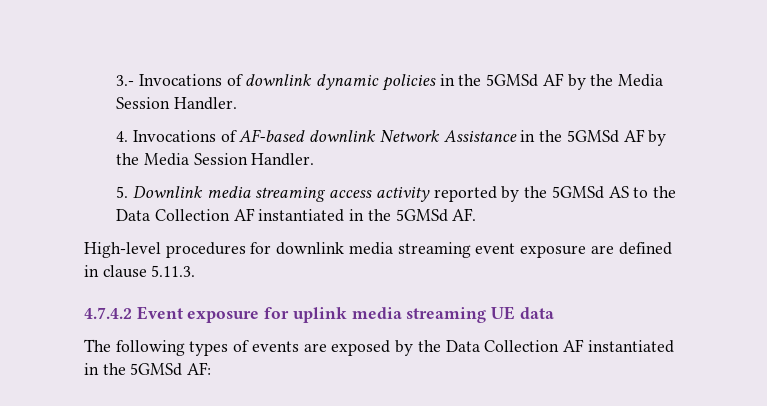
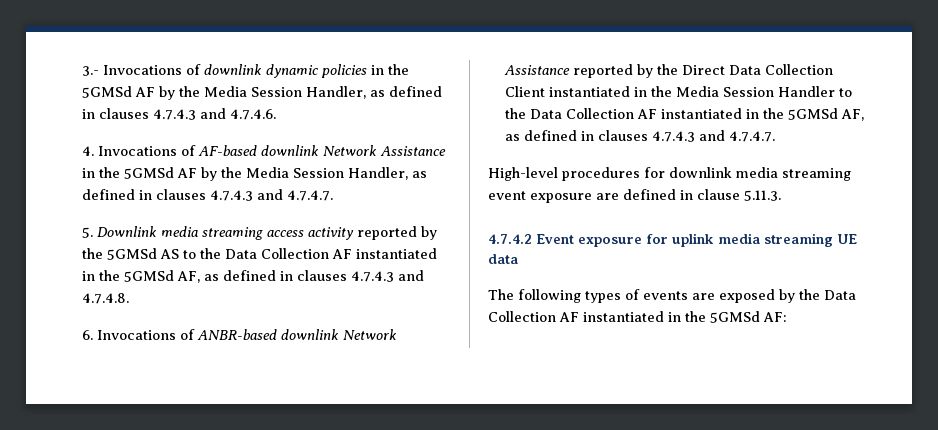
[174,97,238,110] Handler. -> [305,86,442,99] [81,108,276,120] Handler, as defined in clauses 4.7.4.3 and 4.7.4.6.
[251,153,315,166] Handler. -> [347,167,427,180] [81,189,333,201] Handler, as defined in clauses 4.7.4.3 and 4.7.4.7.
[452,208,477,221] AF. -> [176,270,424,283] [81,293,129,304] [81,329,397,340] [503,64,833,78] [504,86,852,97] [504,108,864,121] [504,130,775,142] AF, as defined in clauses 4.7.4.3 and 4.7.4.8. // 6. Invocations of ANBR-based downlink Network Assistance reported by the Direct Data Collection Client instantiated in the Media Session Handler to the Data Collection AF instantiated in the 5GMSd AF, as defined in clauses 4.7.4.3 and 4.7.4.7.

